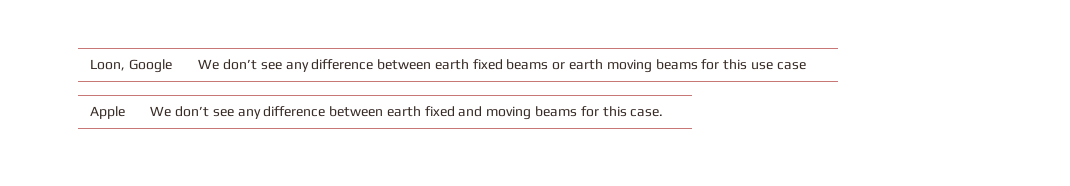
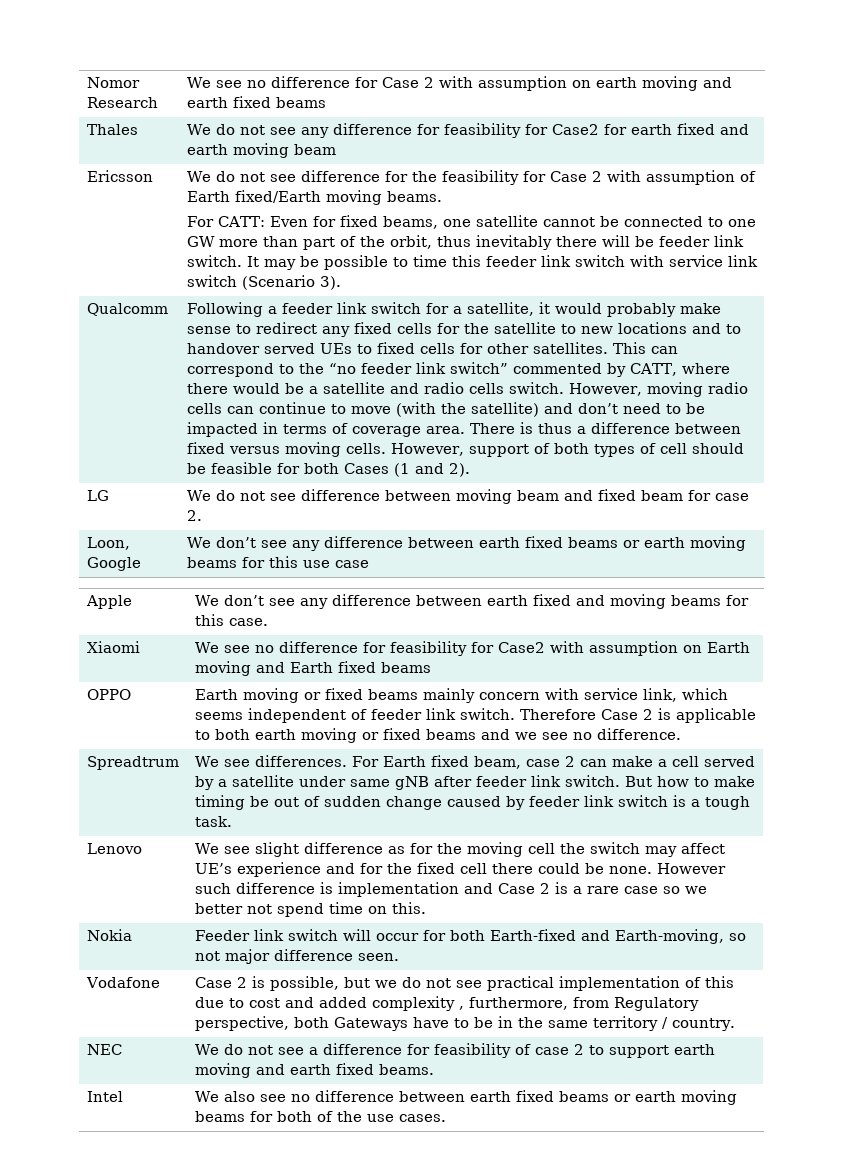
(90, 65) none -> [86,77,140,88] [86,97,158,108] [186,76,732,91] [186,96,326,108] [86,124,138,135] [186,123,749,138] [186,143,336,158] [86,170,153,182] [186,170,756,185] [186,190,442,205] [186,215,756,229] [186,235,744,250] [186,255,758,270] [186,275,341,290] [86,303,168,316] [186,302,721,317] [186,322,741,337] [186,342,678,354] [186,362,730,377] [186,382,748,397] [186,402,705,417] [186,422,741,437] [186,442,744,457] [186,462,470,477] [86,490,109,501] [186,489,749,504] [186,510,202,521] Nomor Research | We see no difference for Case 2 with assumption on earth moving and earth fixed beams // Thales | We do not see any difference for feasibility for Case2 for earth fixed and earth moving beam // Ericsson | We do not see difference for the feasibility for Case 2 with assumption of Earth fixed/Earth moving beams. // For CATT: Even for fixed beams, one satellite cannot be connected to one GW more than part of the orbit, thus inevitably there will be feeder link switch. It may be possible to time this feeder link switch with service link switch (Scenario 3). // Qualcomm | Following a feeder link switch for a satellite, it would probably make sense to redirect any fixed cells for the satellite to new locations and to handover served UEs to fixed cells for other satellites. This can correspond to the “no feeder link switch” commented by CATT, where there would be a satellite and radio cells switch. However, moving radio cells can continue to move (with the satellite) and don’t need to be impacted in terms of coverage area. There is thus a difference between fixed versus moving cells. However, support of both types of cell should be feasible for both Cases (1 and 2). // LG | We do not see difference between moving beam and fixed beam for case 2. //
(664, 113) none -> [86,641,140,653] [194,641,750,656] [194,661,431,676] [86,689,131,700] [194,688,728,703] [194,708,756,723] [194,728,681,743] [86,756,179,770] [194,755,755,769] [194,775,755,790] [194,795,750,810] [194,816,232,827] [86,843,142,854] [194,842,725,857] [194,862,726,877] [194,882,707,897] [194,902,426,917] [86,929,132,941] [194,929,746,944] [194,949,399,964] [85,977,160,988] [194,976,734,991] [194,996,699,1011] [194,1016,735,1031] [86,1044,122,1055] [194,1043,715,1058] [194,1063,434,1078] [86,1091,123,1102] [194,1090,737,1105] [194,1111,446,1122] // Xiaomi | We see no difference for feasibility for Case2 with assumption on Earth moving and Earth fixed beams // OPPO | Earth moving or fixed beams mainly concern with service link, which seems independent of feeder link switch. Therefore Case 2 is applicable to both earth moving or fixed beams and we see no difference. // Spreadtrum | We see differences. For Earth fixed beam, case 2 can make a cell served by a satellite under same gNB after feeder link switch. But how to make timing be out of sudden change caused by feeder link switch is a tough task. // Lenovo | We see slight difference as for the moving cell the switch may affect UE’s experience and for the fixed cell there could be none. However such difference is implementation and Case 2 is a rare case so we better not spend time on this. // Nokia | Feeder link switch will occur for both Earth-fixed and Earth-moving, so not major difference seen. // Vodafone | Case 2 is possible, but we do not see practical implementation of this due to cost and added complexity , furthermore, from Regulatory perspective, both Gateways have to be in the same territory / country. // NEC | We do not see a difference for feasibility of case 2 to support earth moving and earth fixed beams. // Intel | We also see no difference between earth fixed beams or earth moving beams for both of the use cases.

